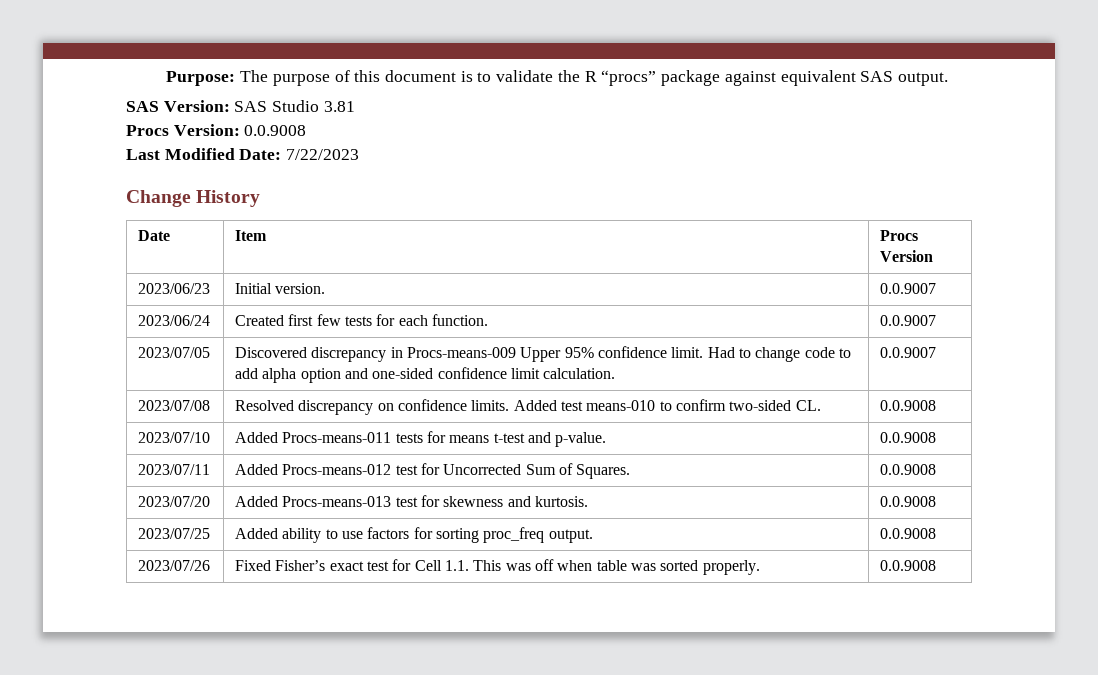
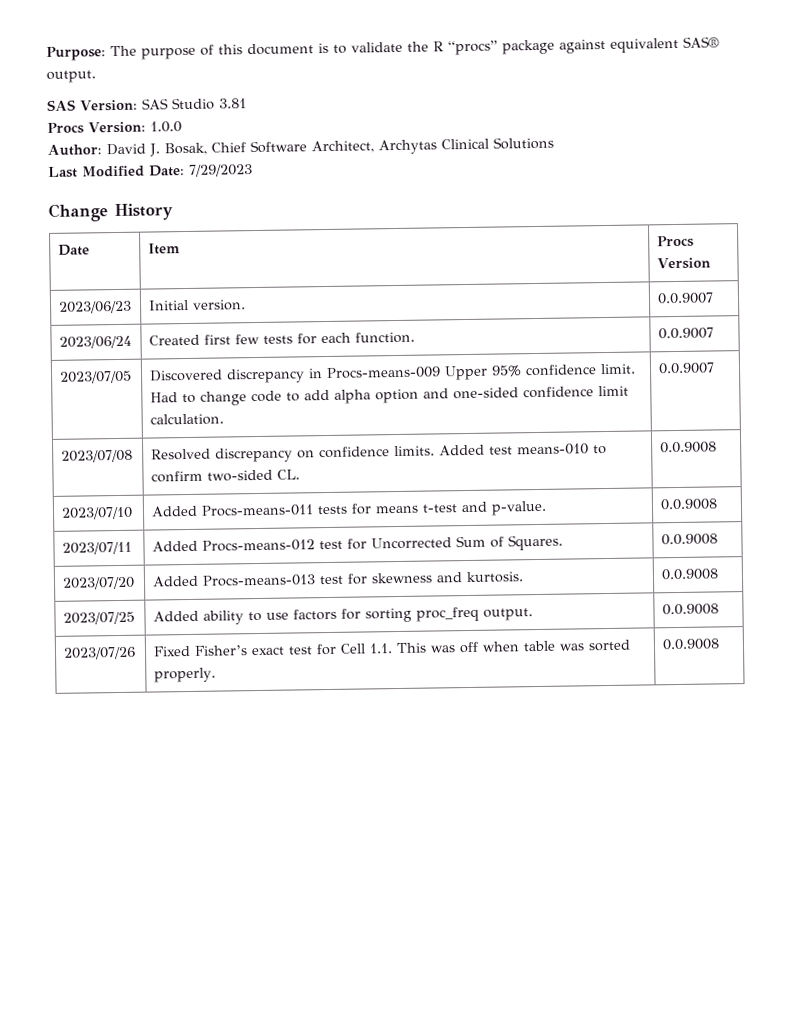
[860,71,894,82] SAS -> [683,36,720,48] SAS®
[244,125,307,136] 0.0.9008 -> [149,121,182,133] [47,136,554,157] 1.0.0 // Author: David J. Bosak, Chief Software Architect, Archytas Clinical Solutions
[286,149,360,160] 7/22/2023 -> [189,164,253,177] 7/29/2023

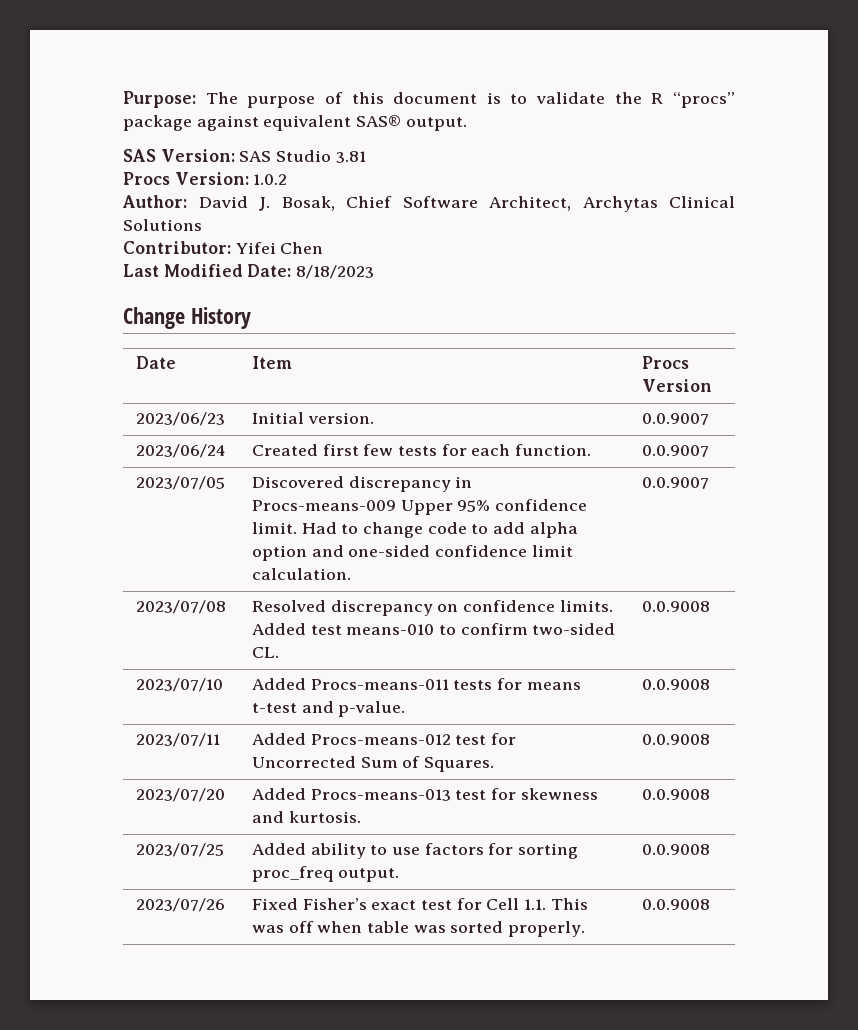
[149,121,182,133] 1.0.0 -> [253,174,288,185] 1.0.2
(554, 143) none -> [123,241,324,254] // Contributor: Yifei Chen
[189,164,253,177] 7/29/2023 -> [296,265,375,279] 8/18/2023

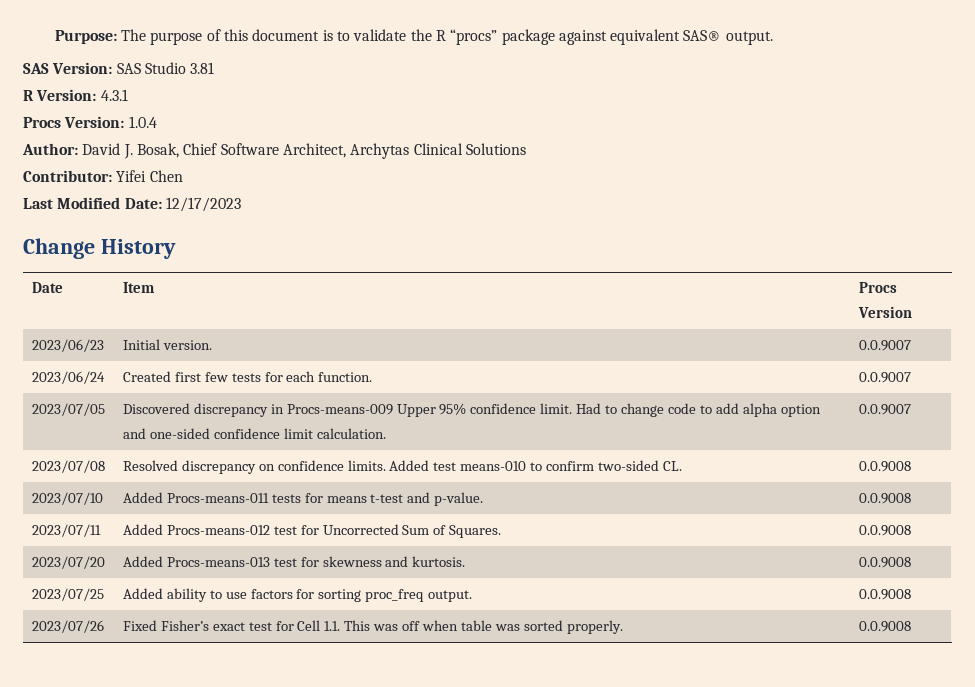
(366, 157) none -> [23,89,128,101] // R Version: 4.3.1
[253,174,288,185] 1.0.2 -> [128,116,157,128] 1.0.4
[296,265,375,279] 8/18/2023 -> [165,197,241,212] 12/17/2023

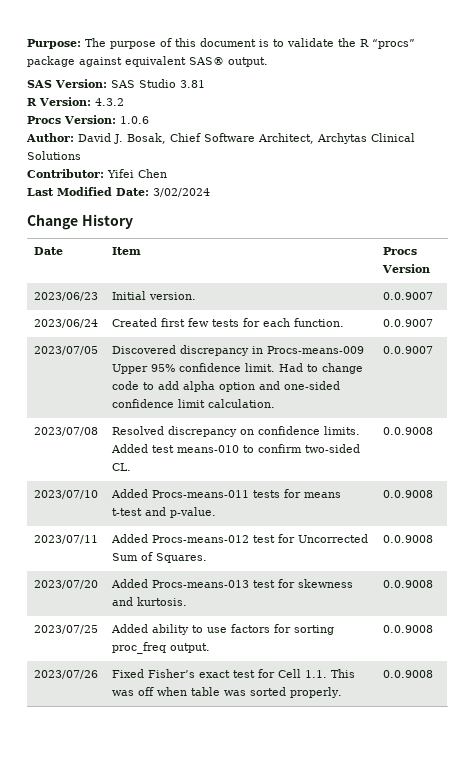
[100,89,128,101] 4.3.1 -> [95,98,124,106] 4.3.2
[128,116,157,128] 1.0.4 -> [120,116,149,124] 1.0.6
[165,197,241,212] 12/17/2023 -> [153,188,210,197] 3/02/2024

